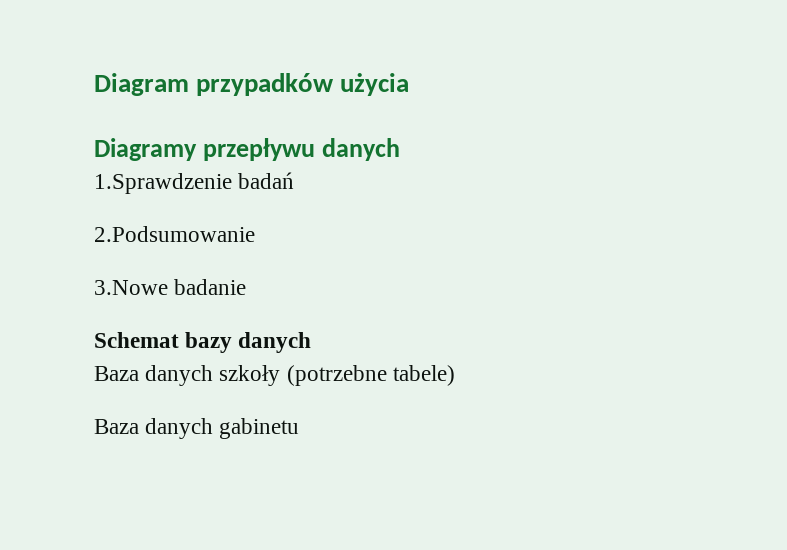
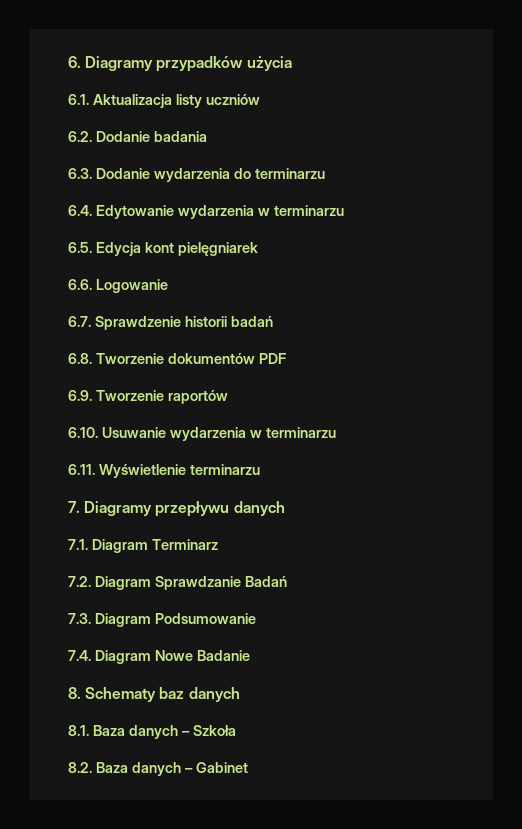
[94,73,189,96] Diagram -> [68,56,154,71] 6. Diagramy
[94,138,400,161] [94,172,295,194] [94,226,255,242] [94,279,247,295] [94,332,312,353] [94,365,455,386] [94,418,300,439] Diagramy przepływu danych // 1.Sprawdzenie badań // 2.Podsumowanie // 3.Nowe badanie // Schemat bazy danych // Baza danych szkoły (potrzebne tabele) // Baza danych gabinetu -> [68,94,260,108] [68,131,207,142] [68,168,325,182] [68,205,344,219] [68,242,258,256] [68,279,168,293] [68,316,273,330] [68,353,286,364] [68,390,228,404] [68,427,336,441] [68,464,260,478] [68,501,285,517] [68,539,218,553] [68,576,287,590] [68,613,256,627] [68,650,250,664] [68,687,240,702] [68,725,236,739] [68,762,248,776] 6.1. Aktualizacja listy uczniów // 6.2. Dodanie badania // 6.3. Dodanie wydarzenia do terminarzu // 6.4. Edytowanie wydarzenia w terminarzu // 6.5. Edycja kont pielęgniarek // 6.6. Logowanie // 6.7. Sprawdzenie historii badań // 6.8. Tworzenie dokumentów PDF // 6.9. Tworzenie raportów // 6.10. Usuwanie wydarzenia w terminarzu // 6.11. Wyświetlenie terminarzu // 7. Diagramy przepływu danych // 7.1. Diagram Terminarz // 7.2. Diagram Sprawdzanie Badań // 7.3. Diagram Podsumowanie // 7.4. Diagram Nowe Badanie // 8. Schematy baz danych // 8.1. Baza danych – Szkoła // 8.2. Baza danych – Gabinet

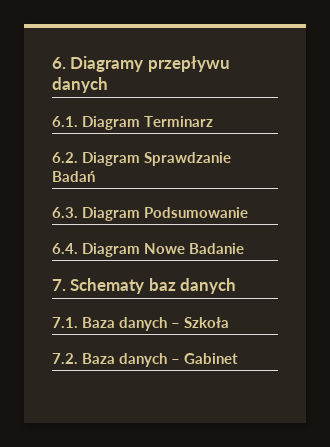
[156,56,292,72] [68,94,260,108] [68,131,207,142] [68,168,325,182] [68,205,344,219] [68,242,258,256] [68,279,168,293] [68,316,273,330] [68,353,286,364] [68,390,228,404] [68,427,336,441] [68,464,260,478] [68,501,153,516] przypadków użycia // 6.1. Aktualizacja listy uczniów // 6.2. Dodanie badania // 6.3. Dodanie wydarzenia do terminarzu // 6.4. Edytowanie wydarzenia w terminarzu // 6.5. Edycja kont pielęgniarek // 6.6. Logowanie // 6.7. Sprawdzenie historii badań // 6.8. Tworzenie dokumentów PDF // 6.9. Tworzenie raportów // 6.10. Usuwanie wydarzenia w terminarzu // 6.11. Wyświetlenie terminarzu // 7. Diagramy -> (144, 64) none
[68,539,88,550] 7.1. -> [52,116,78,127] 6.1.
[68,576,91,587] 7.2. -> [52,152,78,163] 6.2.
[68,613,91,624] 7.3. -> [52,207,78,218] 6.3.
[68,650,91,661] 7.4. -> [52,243,78,254] 6.4.
[68,687,81,699] 8. -> [52,279,66,291] 7.
[68,725,89,736] 8.1. -> [52,317,78,328] 7.1.
[68,762,92,773] 8.2. -> [52,353,78,364] 7.2.

